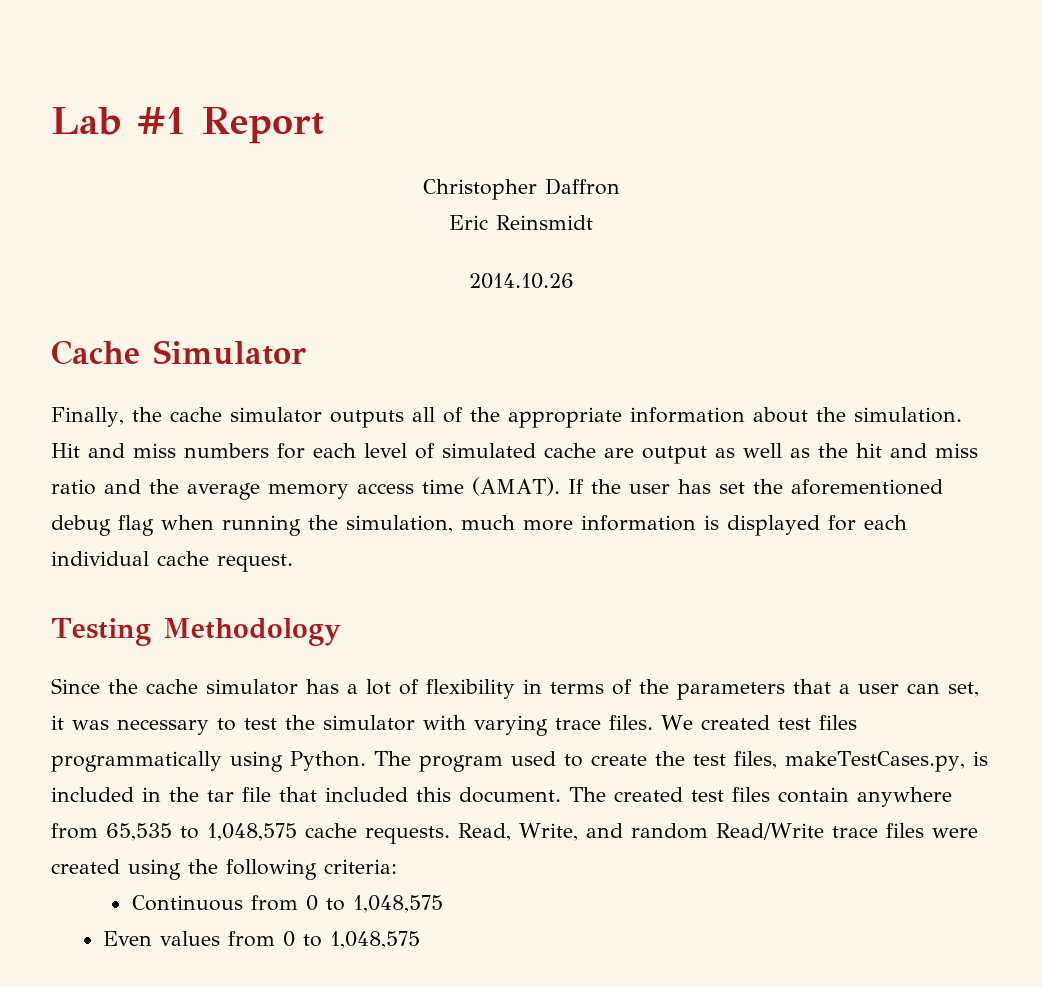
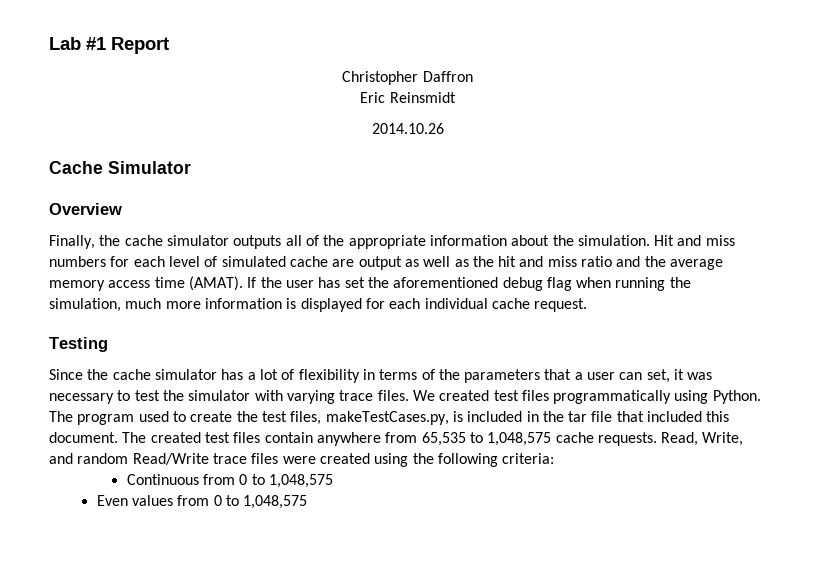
(306, 352) none -> [49,203,122,215] // Overview
[162,618,341,646] Methodology -> (108, 344) none

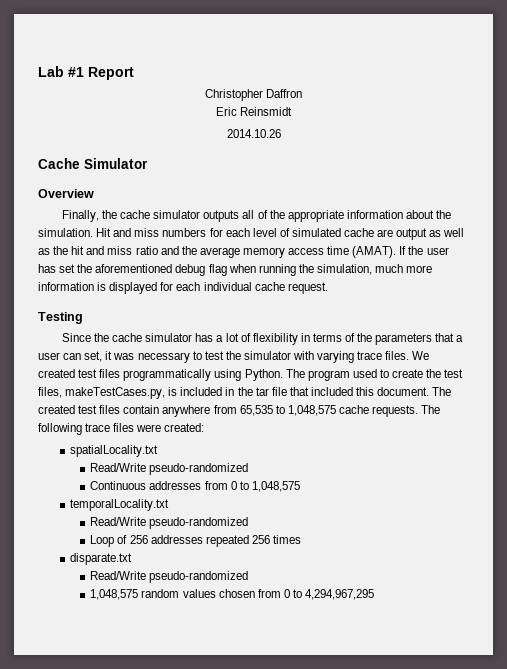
[661,432,744,446] [49,453,555,467] Read, Write, and random Read/Write trace files were created using the following criteria: -> [421,405,441,414] [38,423,205,435] [70,445,159,457] [90,463,249,475] The following trace files were created: // spatialLocality.txt // Read/Write pseudo-randomized
(199, 479) none -> [149,481,202,490] addresses
[96,495,308,509] Even values from 0 to 1,048,575 -> [70,499,170,511] [90,517,249,529] [90,535,301,547] [70,553,133,565] [90,571,249,583] [90,589,375,600] temporalLocality.txt // Read/Write pseudo-randomized // Loop of 256 addresses repeated 256 times // disparate.txt // Read/Write pseudo-randomized // 1,048,575 random values chosen from 0 to 4,294,967,295

